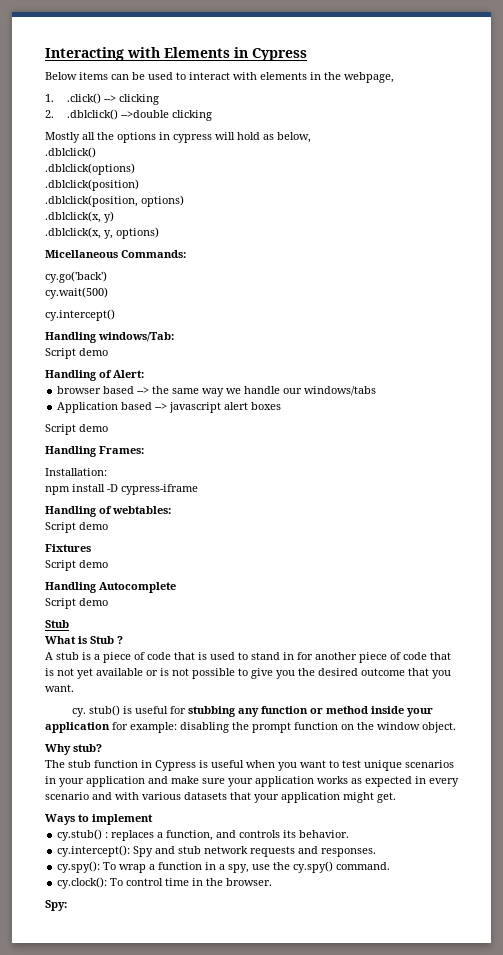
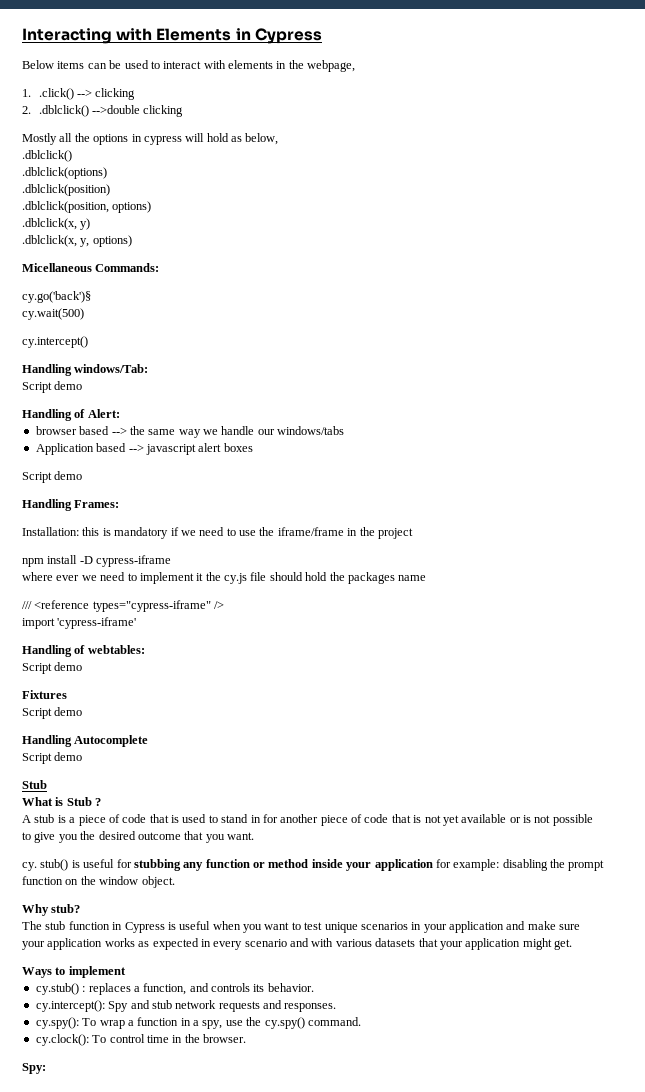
[45,271,107,283] cy.go('back') -> [22,291,91,303] cy.go('back')§
[45,484,198,495] // npm install -D cypress-iframe -> [82,527,413,539] [22,555,172,567] [22,572,427,584] [22,600,225,612] [22,617,137,629] this is mandatory if we need to use the iframe/frame in the project // npm install -D cypress-iframe // where ever we need to implement it the cy.js file should hold the packages name // /// <reference types="cypress-iframe" /> // import 'cypress-iframe'

